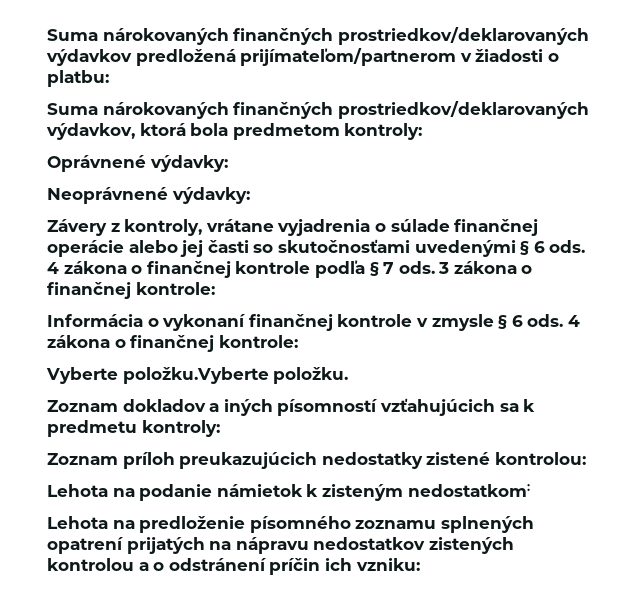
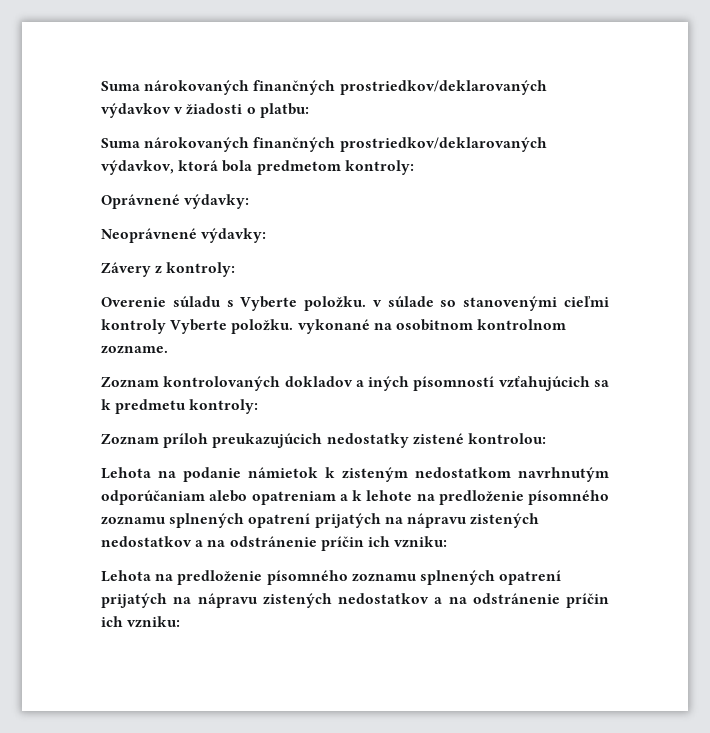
[135,48,457,66] predložená prijímateľom/partnerom -> (171, 110) none
[124,219,539,236] [47,239,586,257] [47,260,533,278] [47,282,215,299] [47,314,580,331] [47,335,298,352] [46,367,349,384] [47,400,118,412] kontroly, vrátane vyjadrenia o súlade finančnej operácie alebo jej časti so skutočnosťami uvedenými § 6 ods. 4 zákona o finančnej kontrole podľa § 7 ods. 3 zákona o finančnej kontrole: // Informácia o vykonaní finančnej kontrole v zmysle § 6 ods. 4 zákona o finančnej kontrole: // Vyberte položku.Vyberte položku. // Zoznam -> [166,262,236,277] [101,296,609,311] [101,319,567,334] [101,345,168,354] [101,376,281,391] kontroly: // Overenie súladu s Vyberte položku. v súlade so stanovenými cieľmi kontroly Vyberte položku. vykonané na osobitnom kontrolnom zozname. // Zoznam kontrolovaných
[407,484,530,497] nedostatkom: -> [415,467,609,482] [101,490,609,505] [101,513,540,528] [101,536,448,551] nedostatkom navrhnutým odporúčaniam alebo opatreniam a k lehote na predloženie písomného zoznamu splnených opatrení prijatých na nápravu zistených nedostatkov a na odstránenie príčin ich vzniku:
[313,537,514,554] [47,558,267,571] nedostatkov zistených kontrolou a o odstránení -> [262,593,560,608] zistených nedostatkov a na odstránenie

